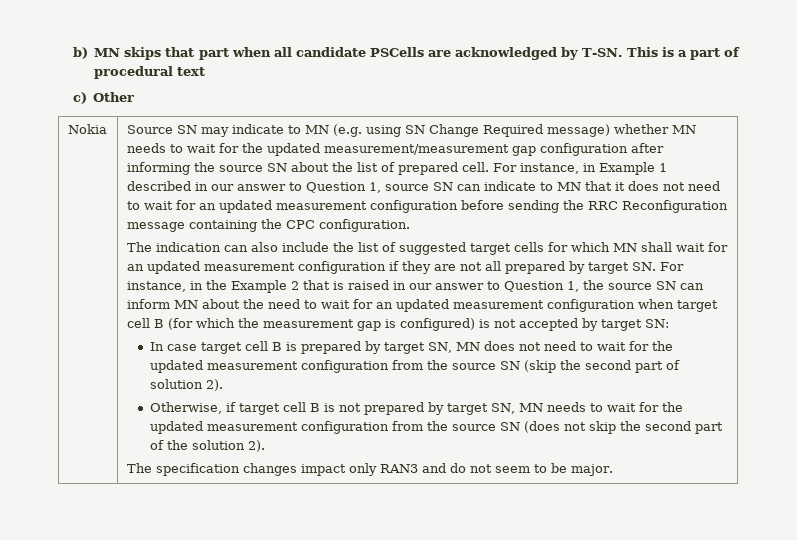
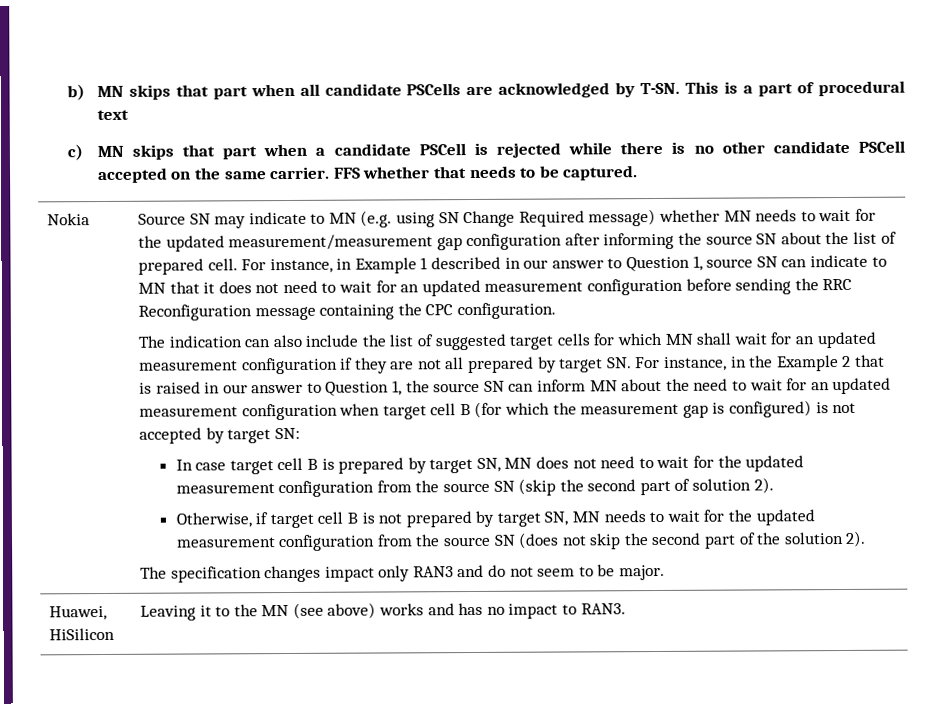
[93,92,135,102] Other -> [96,140,906,160] [96,165,639,184] MN skips that part when a candidate PSCell is rejected while there is no other candidate PSCell accepted on the same carrier. FFS whether that needs to be captured.
(613, 470) none -> [48,605,107,621] [48,627,115,641] [139,602,626,621] // Huawei, HiSilicon | Leaving it to the MN (see above) works and has no impact to RAN3.

